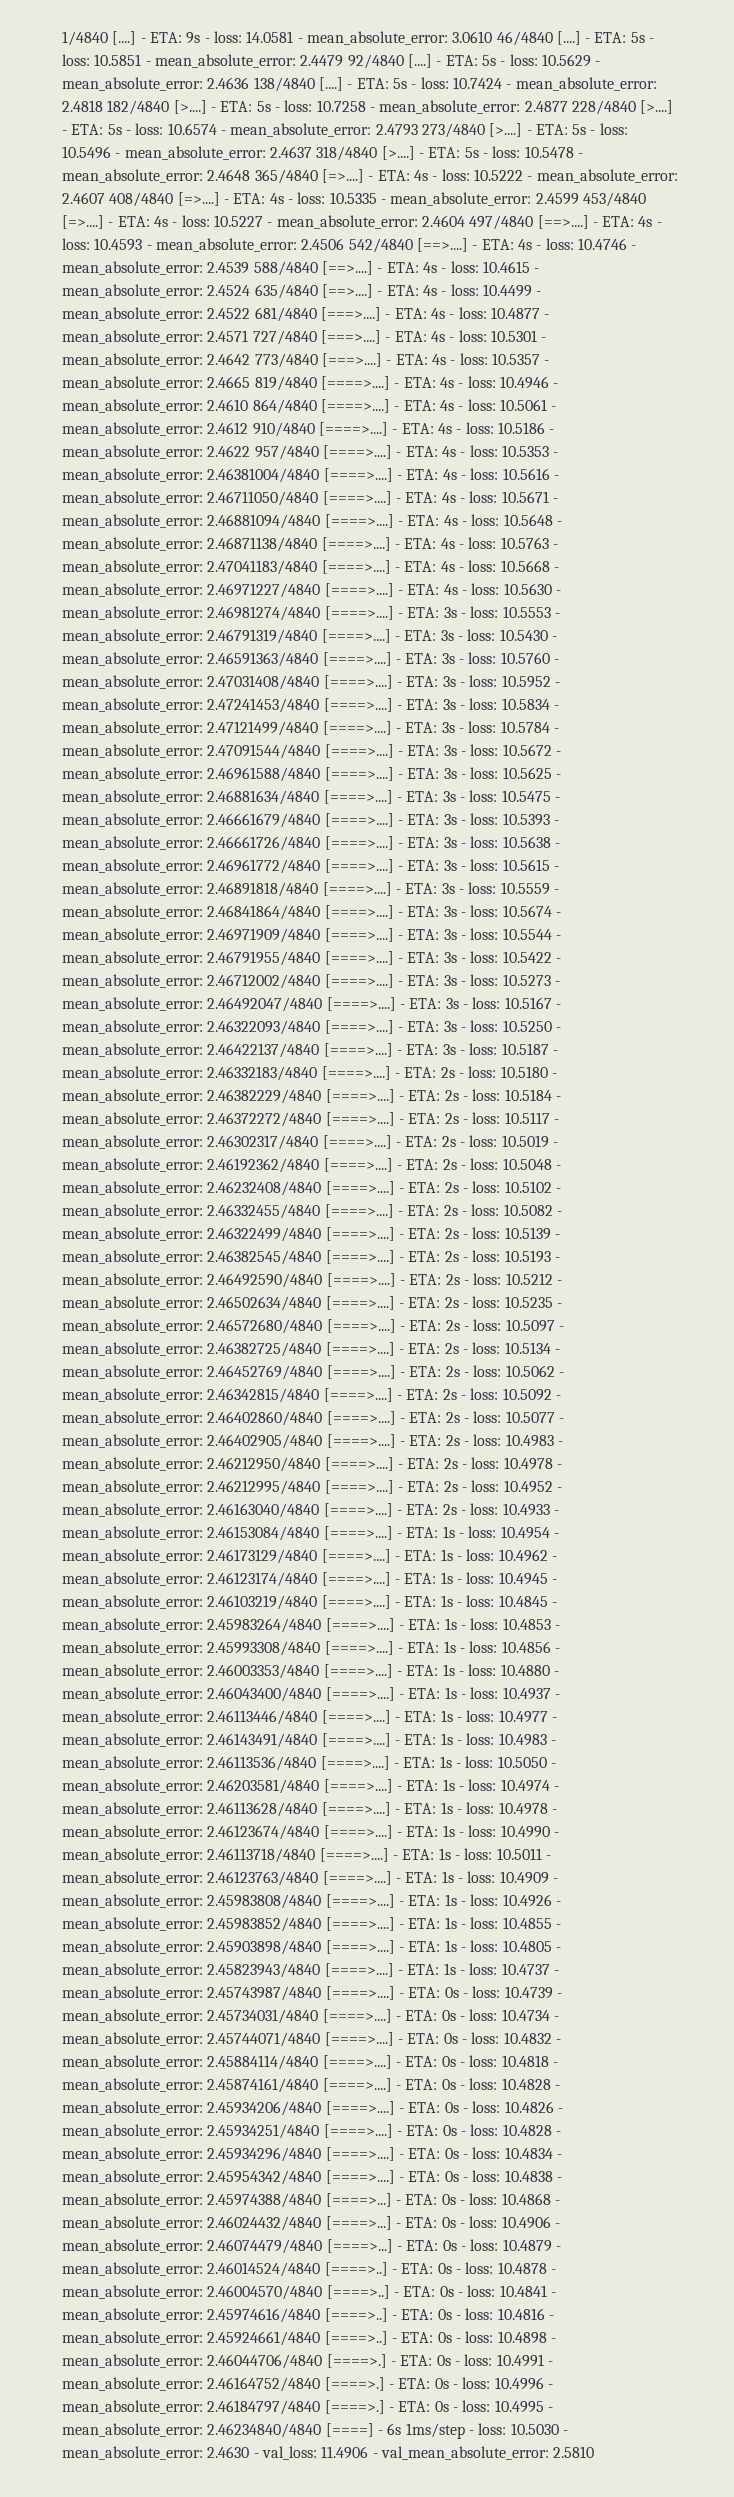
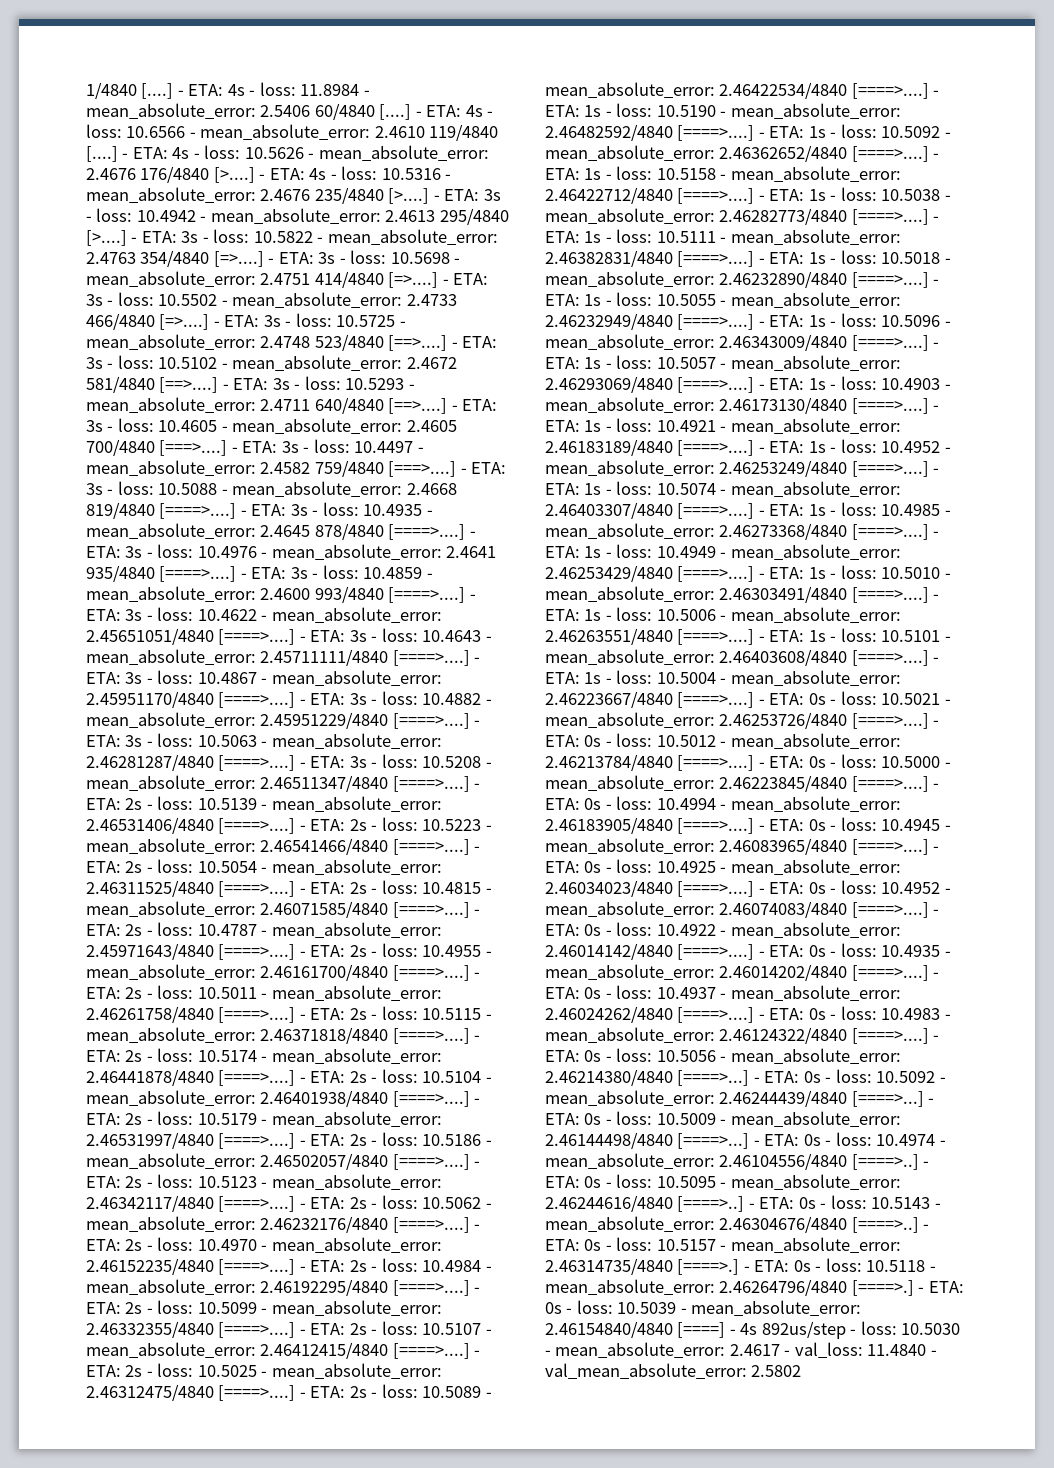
[186,31,655,46] [62,54,601,69] [62,77,657,92] [62,100,674,115] [62,123,628,138] [62,146,583,161] [62,169,678,184] [62,192,646,207] [62,215,662,230] [62,238,637,253] [62,261,540,276] [62,284,542,299] [62,307,550,322] [62,330,547,345] [62,353,550,368] [62,376,559,391] [62,399,557,414] [62,422,555,437] [62,445,559,460] [62,468,559,483] [62,491,558,506] [62,514,562,529] [62,537,558,552] [62,560,559,575] [62,583,561,598] [62,606,560,621] [62,629,557,644] [62,652,559,667] [62,675,560,690] [62,698,559,713] [62,721,559,736] [62,744,561,759] [62,767,561,782] [62,790,560,805] [62,813,559,828] [62,836,560,851] [62,859,559,874] [62,882,559,897] [62,905,561,920] [62,928,561,943] [62,951,561,966] [62,974,560,989] [62,997,561,1012] [62,1020,561,1035] [62,1043,558,1058] [62,1066,557,1081] [62,1089,561,1104] [62,1112,559,1127] [62,1135,558,1150] [62,1158,561,1173] [62,1181,561,1196] [62,1204,562,1219] [62,1227,322,1242] 9s - loss: 14.0581 - mean_absolute_error: 3.0610 46/4840 [....] - ETA: 5s - loss: 10.5851 - mean_absolute_error: 2.4479 92/4840 [....] - ETA: 5s - loss: 10.5629 - mean_absolute_error: 2.4636 138/4840 [....] - ETA: 5s - loss: 10.7424 - mean_absolute_error: 2.4818 182/4840 [>....] - ETA: 5s - loss: 10.7258 - mean_absolute_error: 2.4877 228/4840 [>....] - ETA: 5s - loss: 10.6574 - mean_absolute_error: 2.4793 273/4840 [>....] - ETA: 5s - loss: 10.5496 - mean_absolute_error: 2.4637 318/4840 [>....] - ETA: 5s - loss: 10.5478 - mean_absolute_error: 2.4648 365/4840 [=>....] - ETA: 4s - loss: 10.5222 - mean_absolute_error: 2.4607 408/4840 [=>....] - ETA: 4s - loss: 10.5335 - mean_absolute_error: 2.4599 453/4840 [=>....] - ETA: 4s - loss: 10.5227 - mean_absolute_error: 2.4604 497/4840 [==>....] - ETA: 4s - loss: 10.4593 - mean_absolute_error: 2.4506 542/4840 [==>....] - ETA: 4s - loss: 10.4746 - mean_absolute_error: 2.4539 588/4840 [==>....] - ETA: 4s - loss: 10.4615 - mean_absolute_error: 2.4524 635/4840 [==>....] - ETA: 4s - loss: 10.4499 - mean_absolute_error: 2.4522 681/4840 [===>....] - ETA: 4s - loss: 10.4877 - mean_absolute_error: 2.4571 727/4840 [===>....] - ETA: 4s - loss: 10.5301 - mean_absolute_error: 2.4642 773/4840 [===>....] - ETA: 4s - loss: 10.5357 - mean_absolute_error: 2.4665 819/4840 [====>....] - ETA: 4s - loss: 10.4946 - mean_absolute_error: 2.4610 864/4840 [====>....] - ETA: 4s - loss: 10.5061 - mean_absolute_error: 2.4612 910/4840 [====>....] - ETA: 4s - loss: 10.5186 - mean_absolute_error: 2.4622 957/4840 [====>....] - ETA: 4s - loss: 10.5353 - mean_absolute_error: 2.46381004/4840 [====>....] - ETA: 4s - loss: 10.5616 - mean_absolute_error: 2.46711050/4840 [====>....] - ETA: 4s - loss: 10.5671 - mean_absolute_error: 2.46881094/4840 [====>....] - ETA: 4s - loss: 10.5648 - mean_absolute_error: 2.46871138/4840 [====>....] - ETA: 4s - loss: 10.5763 - mean_absolute_error: 2.47041183/4840 [====>....] - ETA: 4s - loss: 10.5668 - mean_absolute_error: 2.46971227/4840 [====>....] - ETA: 4s - loss: 10.5630 - mean_absolute_error: 2.46981274/4840 [====>....] - ETA: 3s - loss: 10.5553 - mean_absolute_error: 2.46791319/4840 [====>....] - ETA: 3s - loss: 10.5430 - mean_absolute_error: 2.46591363/4840 [====>....] - ETA: 3s - loss: 10.5760 - mean_absolute_error: 2.47031408/4840 [====>....] - ETA: 3s - loss: 10.5952 - mean_absolute_error: 2.47241453/4840 [====>....] - ETA: 3s - loss: 10.5834 - mean_absolute_error: 2.47121499/4840 [====>....] - ETA: 3s - loss: 10.5784 - mean_absolute_error: 2.47091544/4840 [====>....] - ETA: 3s - loss: 10.5672 - mean_absolute_error: 2.46961588/4840 [====>....] - ETA: 3s - loss: 10.5625 - mean_absolute_error: 2.46881634/4840 [====>....] - ETA: 3s - loss: 10.5475 - mean_absolute_error: 2.46661679/4840 [====>....] - ETA: 3s - loss: 10.5393 - mean_absolute_error: 2.46661726/4840 [====>....] - ETA: 3s - loss: 10.5638 - mean_absolute_error: 2.46961772/4840 [====>....] - ETA: 3s - loss: 10.5615 - mean_absolute_error: 2.46891818/4840 [====>....] - ETA: 3s - loss: 10.5559 - mean_absolute_error: 2.46841864/4840 [====>....] - ETA: 3s - loss: 10.5674 - mean_absolute_error: 2.46971909/4840 [====>....] - ETA: 3s - loss: 10.5544 - mean_absolute_error: 2.46791955/4840 [====>....] - ETA: 3s - loss: 10.5422 - mean_absolute_error: 2.46712002/4840 [====>....] - ETA: 3s - loss: 10.5273 - mean_absolute_error: 2.46492047/4840 [====>....] - ETA: 3s - loss: 10.5167 - mean_absolute_error: 2.46322093/4840 [====>....] - ETA: 3s - loss: 10.5250 - mean_absolute_error: 2.46422137/4840 [====>....] - ETA: 3s - loss: 10.5187 - mean_absolute_error: 2.46332183/4840 [====>....] - ETA: 2s - loss: 10.5180 - mean_absolute_error: 2.46382229/4840 [====>....] - ETA: 2s - loss: 10.5184 - mean_absolute_error: 2.46372272/4840 [====>....] - ETA: 2s - loss: 10.5117 - mean_absolute_error: 2.46302317/4840 [====>....] - ETA: 2s - loss: 10.5019 - mean_absolute_error: 2.46192362/4840 [====>....] - ETA: 2s - loss: 10.5048 - mean_absolute_error: 2.46232408/4840 [====>....] - ETA: 2s - loss: 10.5102 - mean_absolute_error: 2.46332455/4840 [====>....] - ETA: 2s - loss: 10.5082 - mean_absolute_error: 2.46322499/4840 -> [227,82,370,96] [86,103,494,120] [86,124,499,141] [86,145,489,162] [86,166,452,183] [86,187,501,204] [86,208,509,225] [86,229,498,246] [86,250,461,267] [86,271,489,288] [86,292,457,308] [86,313,406,330] [86,334,498,351] [86,355,457,371] [86,376,415,393] [86,397,498,414] [86,418,457,434] [86,439,424,456] [86,460,507,477] [86,481,457,497] [86,502,433,519] [86,523,476,540] [86,544,497,560] [86,565,433,582] [86,586,476,603] [86,607,442,623] [86,628,492,645] [86,649,481,666] [86,670,442,686] [86,691,492,708] [86,712,481,729] [86,733,442,749] [86,754,492,771] [86,775,389,792] 4s - loss: 11.8984 - mean_absolute_error: 2.5406 60/4840 [....] - ETA: 4s - loss: 10.6566 - mean_absolute_error: 2.4610 119/4840 [....] - ETA: 4s - loss: 10.5626 - mean_absolute_error: 2.4676 176/4840 [>....] - ETA: 4s - loss: 10.5316 - mean_absolute_error: 2.4676 235/4840 [>....] - ETA: 3s - loss: 10.4942 - mean_absolute_error: 2.4613 295/4840 [>....] - ETA: 3s - loss: 10.5822 - mean_absolute_error: 2.4763 354/4840 [=>....] - ETA: 3s - loss: 10.5698 - mean_absolute_error: 2.4751 414/4840 [=>....] - ETA: 3s - loss: 10.5502 - mean_absolute_error: 2.4733 466/4840 [=>....] - ETA: 3s - loss: 10.5725 - mean_absolute_error: 2.4748 523/4840 [==>....] - ETA: 3s - loss: 10.5102 - mean_absolute_error: 2.4672 581/4840 [==>....] - ETA: 3s - loss: 10.5293 - mean_absolute_error: 2.4711 640/4840 [==>....] - ETA: 3s - loss: 10.4605 - mean_absolute_error: 2.4605 700/4840 [===>....] - ETA: 3s - loss: 10.4497 - mean_absolute_error: 2.4582 759/4840 [===>....] - ETA: 3s - loss: 10.5088 - mean_absolute_error: 2.4668 819/4840 [====>....] - ETA: 3s - loss: 10.4935 - mean_absolute_error: 2.4645 878/4840 [====>....] - ETA: 3s - loss: 10.4976 - mean_absolute_error: 2.4641 935/4840 [====>....] - ETA: 3s - loss: 10.4859 - mean_absolute_error: 2.4600 993/4840 [====>....] - ETA: 3s - loss: 10.4622 - mean_absolute_error: 2.45651051/4840 [====>....] - ETA: 3s - loss: 10.4643 - mean_absolute_error: 2.45711111/4840 [====>....] - ETA: 3s - loss: 10.4867 - mean_absolute_error: 2.45951170/4840 [====>....] - ETA: 3s - loss: 10.4882 - mean_absolute_error: 2.45951229/4840 [====>....] - ETA: 3s - loss: 10.5063 - mean_absolute_error: 2.46281287/4840 [====>....] - ETA: 3s - loss: 10.5208 - mean_absolute_error: 2.46511347/4840
[207,1250,560,1265] [62,1273,562,1288] [62,1296,562,1311] [62,1319,564,1334] [62,1342,560,1357] [62,1365,323,1380] 2.46382545/4840 [====>....] - ETA: 2s - loss: 10.5193 - mean_absolute_error: 2.46492590/4840 [====>....] - ETA: 2s - loss: 10.5212 - mean_absolute_error: 2.46502634/4840 [====>....] - ETA: 2s - loss: 10.5235 - mean_absolute_error: 2.46572680/4840 [====>....] - ETA: 2s - loss: 10.5097 - mean_absolute_error: 2.46382725/4840 [====>....] - ETA: 2s - loss: 10.5134 - mean_absolute_error: 2.46452769/4840 -> [86,817,492,834] [86,838,481,855] [86,859,442,875] [86,880,492,897] [86,901,481,918] [86,922,442,938] [86,943,492,960] [86,964,481,981] [86,985,442,1001] [86,1006,492,1023] [86,1027,481,1044] [86,1048,442,1064] [86,1069,492,1086] [86,1090,481,1107] [86,1111,442,1127] [86,1132,492,1149] [86,1153,481,1170] [86,1174,442,1190] [86,1195,214,1212] 2.46531406/4840 [====>....] - ETA: 2s - loss: 10.5223 - mean_absolute_error: 2.46541466/4840 [====>....] - ETA: 2s - loss: 10.5054 - mean_absolute_error: 2.46311525/4840 [====>....] - ETA: 2s - loss: 10.4815 - mean_absolute_error: 2.46071585/4840 [====>....] - ETA: 2s - loss: 10.4787 - mean_absolute_error: 2.45971643/4840 [====>....] - ETA: 2s - loss: 10.4955 - mean_absolute_error: 2.46161700/4840 [====>....] - ETA: 2s - loss: 10.5011 - mean_absolute_error: 2.46261758/4840 [====>....] - ETA: 2s - loss: 10.5115 - mean_absolute_error: 2.46371818/4840 [====>....] - ETA: 2s - loss: 10.5174 - mean_absolute_error: 2.46441878/4840 [====>....] - ETA: 2s - loss: 10.5104 - mean_absolute_error: 2.46401938/4840 [====>....] - ETA: 2s - loss: 10.5179 - mean_absolute_error: 2.46531997/4840 [====>....] - ETA: 2s - loss: 10.5186 - mean_absolute_error: 2.46502057/4840 [====>....] - ETA: 2s - loss: 10.5123 - mean_absolute_error: 2.46342117/4840
[207,1388,561,1403] [62,1411,564,1426] [62,1434,563,1449] [62,1457,562,1472] [62,1480,562,1495] [62,1503,559,1518] [62,1526,559,1541] [62,1549,557,1564] [62,1572,557,1587] [62,1595,557,1610] [62,1618,560,1633] [62,1641,560,1656] [62,1664,559,1679] [62,1687,560,1702] [62,1710,557,1725] [62,1733,556,1748] [62,1756,556,1771] [62,1779,559,1794] [62,1802,557,1817] [62,1825,559,1840] [62,1848,551,1863] [62,1871,558,1886] [62,1894,561,1909] [62,1917,561,1932] [62,1940,561,1955] [62,1963,559,1978] [62,1986,562,2001] [62,2009,559,2024] [62,2032,561,2047] [62,2055,558,2070] [62,2078,560,2093] [62,2101,563,2116] [62,2124,561,2139] [62,2147,562,2162] [62,2170,562,2185] [62,2193,560,2208] [62,2216,560,2231] [62,2239,561,2254] [62,2262,556,2277] [62,2285,556,2300] [62,2308,554,2323] [62,2331,556,2346] [62,2354,553,2369] [62,2377,553,2392] [62,2400,553,2415] [62,2423,465,2439] 2.46342815/4840 [====>....] - ETA: 2s - loss: 10.5092 - mean_absolute_error: 2.46402860/4840 [====>....] - ETA: 2s - loss: 10.5077 - mean_absolute_error: 2.46402905/4840 [====>....] - ETA: 2s - loss: 10.4983 - mean_absolute_error: 2.46212950/4840 [====>....] - ETA: 2s - loss: 10.4978 - mean_absolute_error: 2.46212995/4840 [====>....] - ETA: 2s - loss: 10.4952 - mean_absolute_error: 2.46163040/4840 [====>....] - ETA: 2s - loss: 10.4933 - mean_absolute_error: 2.46153084/4840 [====>....] - ETA: 1s - loss: 10.4954 - mean_absolute_error: 2.46173129/4840 [====>....] - ETA: 1s - loss: 10.4962 - mean_absolute_error: 2.46123174/4840 [====>....] - ETA: 1s - loss: 10.4945 - mean_absolute_error: 2.46103219/4840 [====>....] - ETA: 1s - loss: 10.4845 - mean_absolute_error: 2.45983264/4840 [====>....] - ETA: 1s - loss: 10.4853 - mean_absolute_error: 2.45993308/4840 [====>....] - ETA: 1s - loss: 10.4856 - mean_absolute_error: 2.46003353/4840 [====>....] - ETA: 1s - loss: 10.4880 - mean_absolute_error: 2.46043400/4840 [====>....] - ETA: 1s - loss: 10.4937 - mean_absolute_error: 2.46113446/4840 [====>....] - ETA: 1s - loss: 10.4977 - mean_absolute_error: 2.46143491/4840 [====>....] - ETA: 1s - loss: 10.4983 - mean_absolute_error: 2.46113536/4840 [====>....] - ETA: 1s - loss: 10.5050 - mean_absolute_error: 2.46203581/4840 [====>....] - ETA: 1s - loss: 10.4974 - mean_absolute_error: 2.46113628/4840 [====>....] - ETA: 1s - loss: 10.4978 - mean_absolute_error: 2.46123674/4840 [====>....] - ETA: 1s - loss: 10.4990 - mean_absolute_error: 2.46113718/4840 [====>....] - ETA: 1s - loss: 10.5011 - mean_absolute_error: 2.46123763/4840 [====>....] - ETA: 1s - loss: 10.4909 - mean_absolute_error: 2.45983808/4840 [====>....] - ETA: 1s - loss: 10.4926 - mean_absolute_error: 2.45983852/4840 [====>....] - ETA: 1s - loss: 10.4855 - mean_absolute_error: 2.45903898/4840 [====>....] - ETA: 1s - loss: 10.4805 - mean_absolute_error: 2.45823943/4840 [====>....] - ETA: 1s - loss: 10.4737 - mean_absolute_error: 2.45743987/4840 [====>....] - ETA: 0s - loss: 10.4739 - mean_absolute_error: 2.45734031/4840 [====>....] - ETA: 0s - loss: 10.4734 - mean_absolute_error: 2.45744071/4840 [====>....] - ETA: 0s - loss: 10.4832 - mean_absolute_error: 2.45884114/4840 [====>....] - ETA: 0s - loss: 10.4818 - mean_absolute_error: 2.45874161/4840 [====>....] - ETA: 0s - loss: 10.4828 - mean_absolute_error: 2.45934206/4840 [====>....] - ETA: 0s - loss: 10.4826 - mean_absolute_error: 2.45934251/4840 [====>....] - ETA: 0s - loss: 10.4828 - mean_absolute_error: 2.45934296/4840 [====>....] - ETA: 0s - loss: 10.4834 - mean_absolute_error: 2.45954342/4840 [====>....] - ETA: 0s - loss: 10.4838 - mean_absolute_error: 2.45974388/4840 [====>...] - ETA: 0s - loss: 10.4868 - mean_absolute_error: 2.46024432/4840 [====>...] - ETA: 0s - loss: 10.4906 - mean_absolute_error: 2.46074479/4840 [====>...] - ETA: 0s - loss: 10.4879 - mean_absolute_error: 2.46014524/4840 [====>..] - ETA: 0s - loss: 10.4878 - mean_absolute_error: 2.46004570/4840 [====>..] - ETA: 0s - loss: 10.4841 - mean_absolute_error: 2.45974616/4840 [====>..] - ETA: 0s - loss: 10.4816 - mean_absolute_error: 2.45924661/4840 [====>..] - ETA: 0s - loss: 10.4898 - mean_absolute_error: 2.46044706/4840 [====>.] - ETA: 0s - loss: 10.4991 - mean_absolute_error: 2.46164752/4840 [====>.] - ETA: 0s - loss: 10.4996 - mean_absolute_error: 2.46184797/4840 [====>.] - ETA: 0s - loss: 10.4995 - mean_absolute_error: 2.46234840/4840 [====] - 6s 1ms/step -> [260,1216,481,1233] [86,1237,442,1253] [86,1258,492,1275] [86,1279,481,1296] [86,1300,442,1316] [86,1321,492,1338] [86,1342,481,1359] [86,1363,442,1379] [86,1384,492,1401] [545,82,940,99] [545,103,901,119] [545,124,951,141] [545,145,940,162] [545,166,901,182] [545,187,951,204] [545,208,940,225] [545,229,901,245] [545,250,951,267] [545,271,940,288] [545,292,901,308] [545,313,951,330] [545,334,940,351] [545,355,901,371] [545,376,951,393] [545,397,940,414] [545,418,901,434] [545,439,951,456] [545,460,940,477] [545,481,901,497] [545,502,951,519] [545,523,940,540] [545,544,901,560] [545,565,951,582] [545,586,940,603] [545,607,901,623] [545,628,951,645] [545,649,940,666] [545,670,901,686] [545,691,951,708] [545,712,940,729] [545,733,901,749] [545,754,951,771] [545,775,940,792] [545,796,901,812] [545,817,951,834] [545,838,940,855] [545,859,901,875] [545,880,951,897] [545,901,940,918] [545,922,901,938] [545,943,951,960] [545,964,940,981] [545,985,901,1001] [545,1006,951,1023] [545,1027,940,1044] [545,1048,901,1064] [545,1069,946,1086] [545,1090,935,1107] [545,1111,901,1127] [545,1132,946,1149] [545,1153,930,1170] [545,1174,901,1190] [545,1195,941,1212] [545,1216,930,1233] [545,1237,901,1253] [545,1258,936,1275] [545,1279,964,1296] [545,1300,862,1316] [545,1321,846,1339] 2.46232176/4840 [====>....] - ETA: 2s - loss: 10.4970 - mean_absolute_error: 2.46152235/4840 [====>....] - ETA: 2s - loss: 10.4984 - mean_absolute_error: 2.46192295/4840 [====>....] - ETA: 2s - loss: 10.5099 - mean_absolute_error: 2.46332355/4840 [====>....] - ETA: 2s - loss: 10.5107 - mean_absolute_error: 2.46412415/4840 [====>....] - ETA: 2s - loss: 10.5025 - mean_absolute_error: 2.46312475/4840 [====>....] - ETA: 2s - loss: 10.5089 - mean_absolute_error: 2.46422534/4840 [====>....] - ETA: 1s - loss: 10.5190 - mean_absolute_error: 2.46482592/4840 [====>....] - ETA: 1s - loss: 10.5092 - mean_absolute_error: 2.46362652/4840 [====>....] - ETA: 1s - loss: 10.5158 - mean_absolute_error: 2.46422712/4840 [====>....] - ETA: 1s - loss: 10.5038 - mean_absolute_error: 2.46282773/4840 [====>....] - ETA: 1s - loss: 10.5111 - mean_absolute_error: 2.46382831/4840 [====>....] - ETA: 1s - loss: 10.5018 - mean_absolute_error: 2.46232890/4840 [====>....] - ETA: 1s - loss: 10.5055 - mean_absolute_error: 2.46232949/4840 [====>....] - ETA: 1s - loss: 10.5096 - mean_absolute_error: 2.46343009/4840 [====>....] - ETA: 1s - loss: 10.5057 - mean_absolute_error: 2.46293069/4840 [====>....] - ETA: 1s - loss: 10.4903 - mean_absolute_error: 2.46173130/4840 [====>....] - ETA: 1s - loss: 10.4921 - mean_absolute_error: 2.46183189/4840 [====>....] - ETA: 1s - loss: 10.4952 - mean_absolute_error: 2.46253249/4840 [====>....] - ETA: 1s - loss: 10.5074 - mean_absolute_error: 2.46403307/4840 [====>....] - ETA: 1s - loss: 10.4985 - mean_absolute_error: 2.46273368/4840 [====>....] - ETA: 1s - loss: 10.4949 - mean_absolute_error: 2.46253429/4840 [====>....] - ETA: 1s - loss: 10.5010 - mean_absolute_error: 2.46303491/4840 [====>....] - ETA: 1s - loss: 10.5006 - mean_absolute_error: 2.46263551/4840 [====>....] - ETA: 1s - loss: 10.5101 - mean_absolute_error: 2.46403608/4840 [====>....] - ETA: 1s - loss: 10.5004 - mean_absolute_error: 2.46223667/4840 [====>....] - ETA: 0s - loss: 10.5021 - mean_absolute_error: 2.46253726/4840 [====>....] - ETA: 0s - loss: 10.5012 - mean_absolute_error: 2.46213784/4840 [====>....] - ETA: 0s - loss: 10.5000 - mean_absolute_error: 2.46223845/4840 [====>....] - ETA: 0s - loss: 10.4994 - mean_absolute_error: 2.46183905/4840 [====>....] - ETA: 0s - loss: 10.4945 - mean_absolute_error: 2.46083965/4840 [====>....] - ETA: 0s - loss: 10.4925 - mean_absolute_error: 2.46034023/4840 [====>....] - ETA: 0s - loss: 10.4952 - mean_absolute_error: 2.46074083/4840 [====>....] - ETA: 0s - loss: 10.4922 - mean_absolute_error: 2.46014142/4840 [====>....] - ETA: 0s - loss: 10.4935 - mean_absolute_error: 2.46014202/4840 [====>....] - ETA: 0s - loss: 10.4937 - mean_absolute_error: 2.46024262/4840 [====>....] - ETA: 0s - loss: 10.4983 - mean_absolute_error: 2.46124322/4840 [====>....] - ETA: 0s - loss: 10.5056 - mean_absolute_error: 2.46214380/4840 [====>...] - ETA: 0s - loss: 10.5092 - mean_absolute_error: 2.46244439/4840 [====>...] - ETA: 0s - loss: 10.5009 - mean_absolute_error: 2.46144498/4840 [====>...] - ETA: 0s - loss: 10.4974 - mean_absolute_error: 2.46104556/4840 [====>..] - ETA: 0s - loss: 10.5095 - mean_absolute_error: 2.46244616/4840 [====>..] - ETA: 0s - loss: 10.5143 - mean_absolute_error: 2.46304676/4840 [====>..] - ETA: 0s - loss: 10.5157 - mean_absolute_error: 2.46314735/4840 [====>.] - ETA: 0s - loss: 10.5118 - mean_absolute_error: 2.46264796/4840 [====>.] - ETA: 0s - loss: 10.5039 - mean_absolute_error: 2.46154840/4840 [====] - 4s 892us/step
[207,2446,250,2458] 2.4630 -> [729,1344,780,1356] 2.4617
[321,2446,369,2459] 11.4906 -> [867,1344,927,1356] 11.4840
[553,2446,595,2458] 2.5810 -> [751,1365,802,1377] 2.5802

